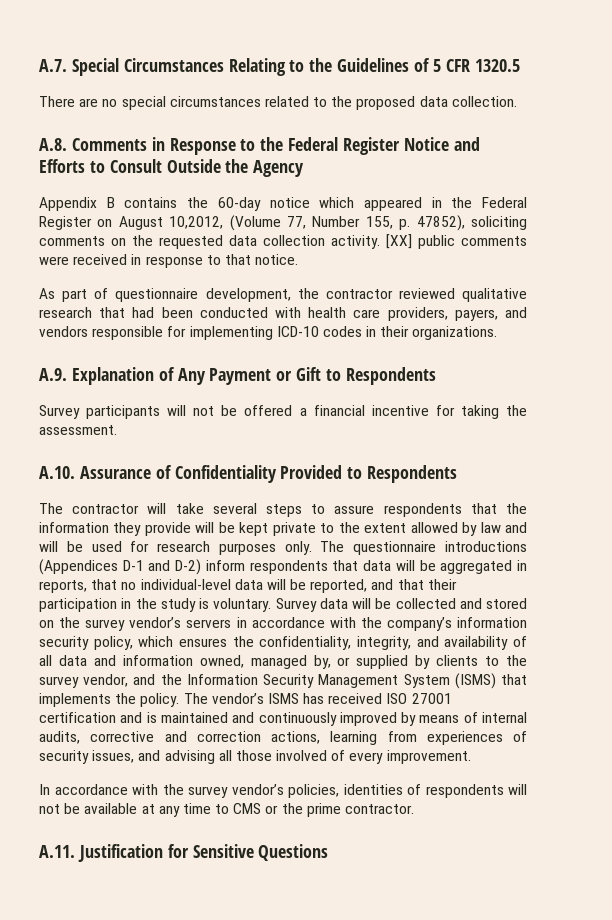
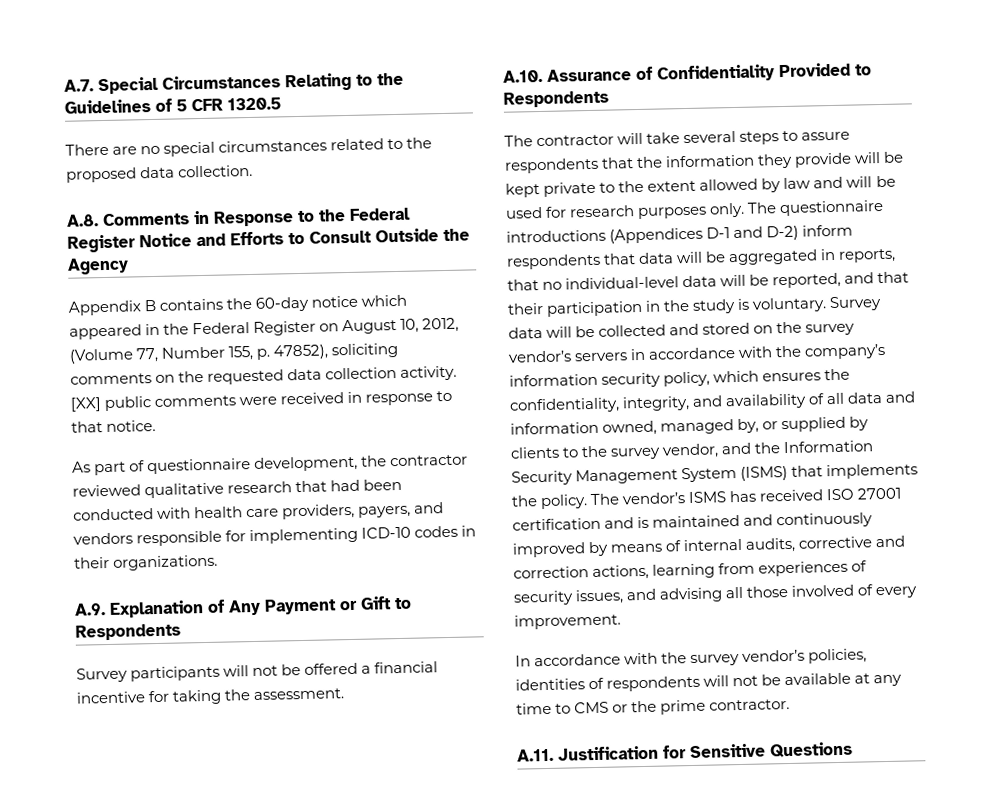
[169,216,224,229] 10,2012, -> [400,317,460,333] 10, 2012,

